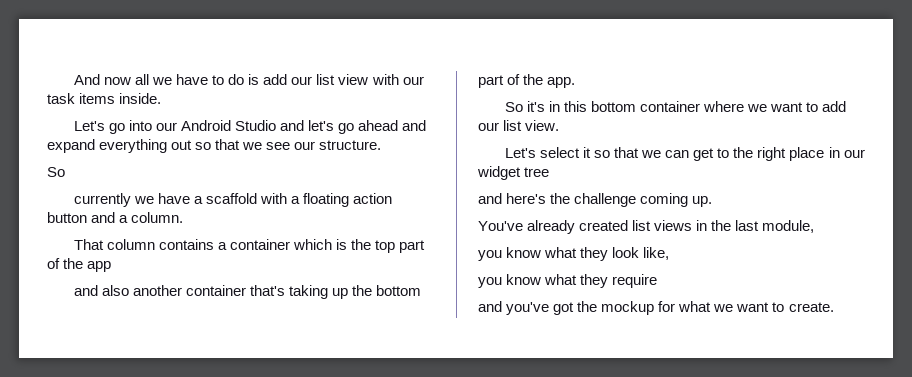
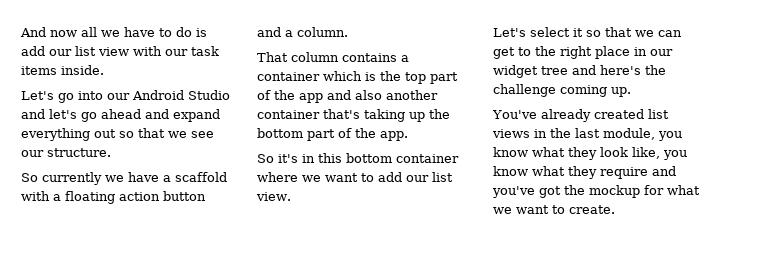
(65, 172) // -> (38, 177) none
(112, 266) // -> (323, 98) none
(550, 172) // -> (568, 70) none
(815, 226) // -> (655, 134) none
(670, 253) // -> (660, 153) none
(658, 281) // -> (648, 173) none

